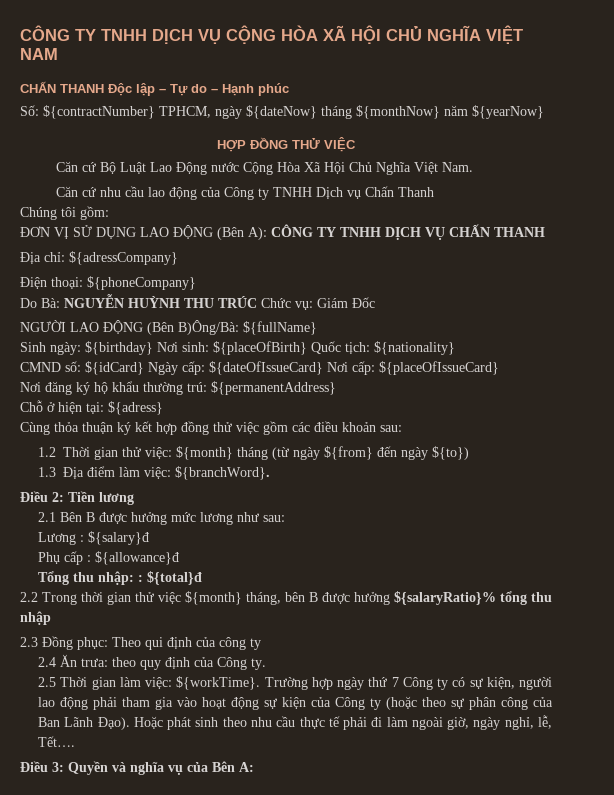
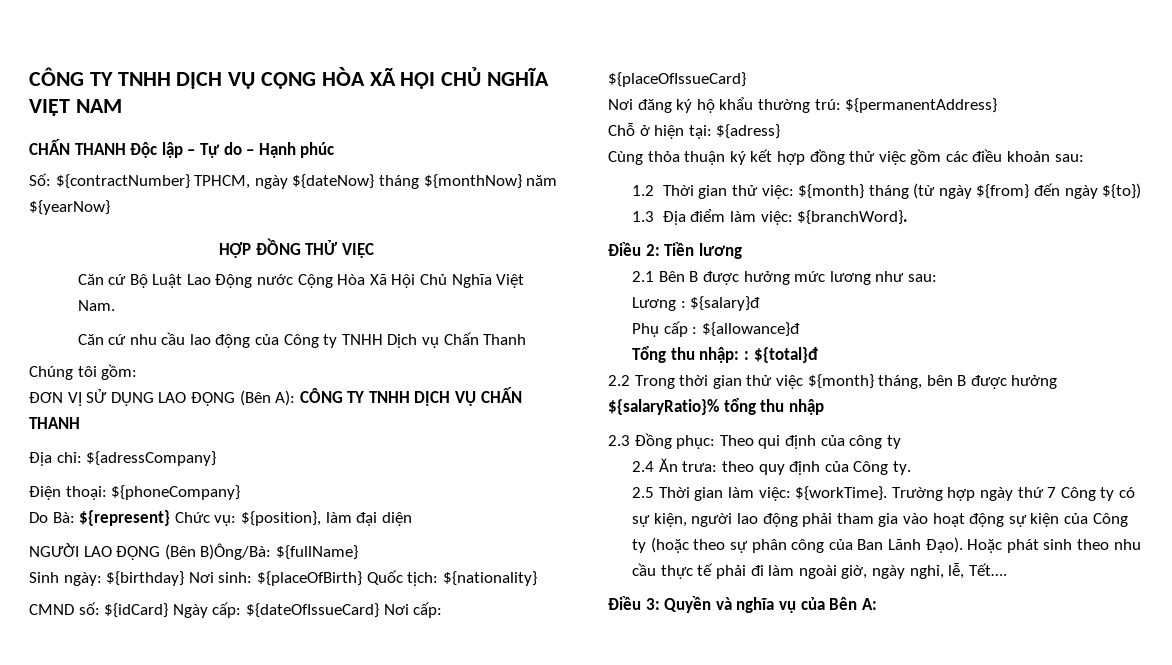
[64,294,375,310] NGUYỄN HUỲNH THU TRÚC Chức vụ: Giám Đốc -> [79,510,412,526] ${represent} Chức vụ: ${position}, làm đại diện

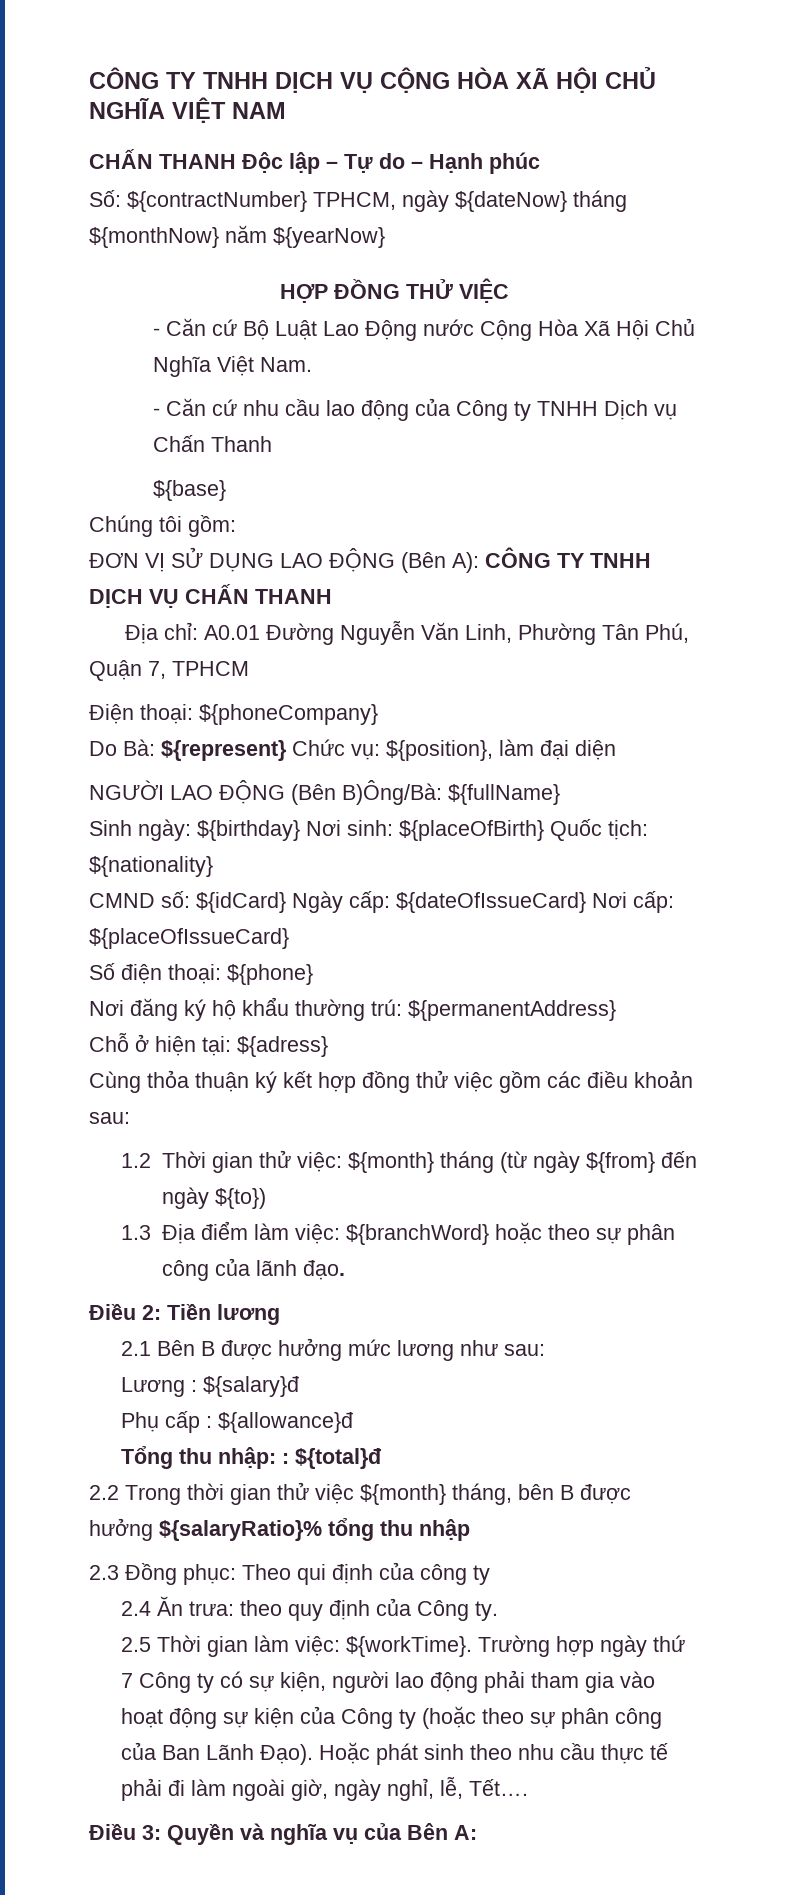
(374, 250) none -> [153,328,161,336] -
(115, 305) none -> [153,408,161,416] -
(527, 339) none -> [153,480,227,501] // ${base}
[86,451,217,466] ${adressCompany} -> [204,621,690,645] [89,660,249,681] A0.01 Đường Nguyễn Văn Linh, Phường Tân Phú, Quận 7, TPHCM
(746, 79) none -> [89,963,313,985] // Số điện thoại: ${phone}
[797,210,909,225] ${branchWord}. -> [345,1222,675,1245] [161,1258,345,1281] ${branchWord} hoặc theo sự phân công của lãnh đạo.

